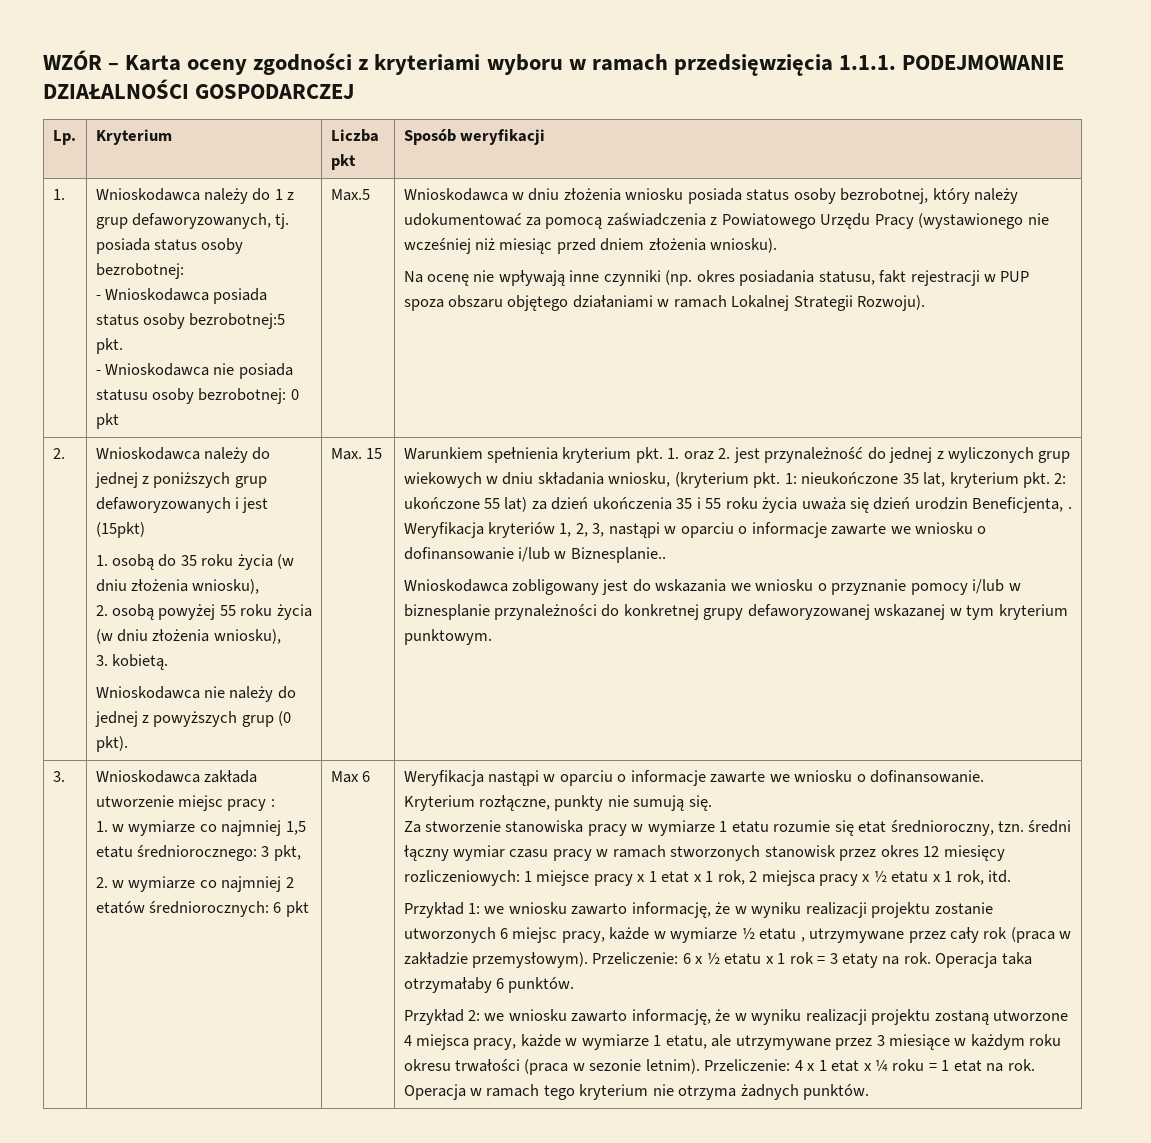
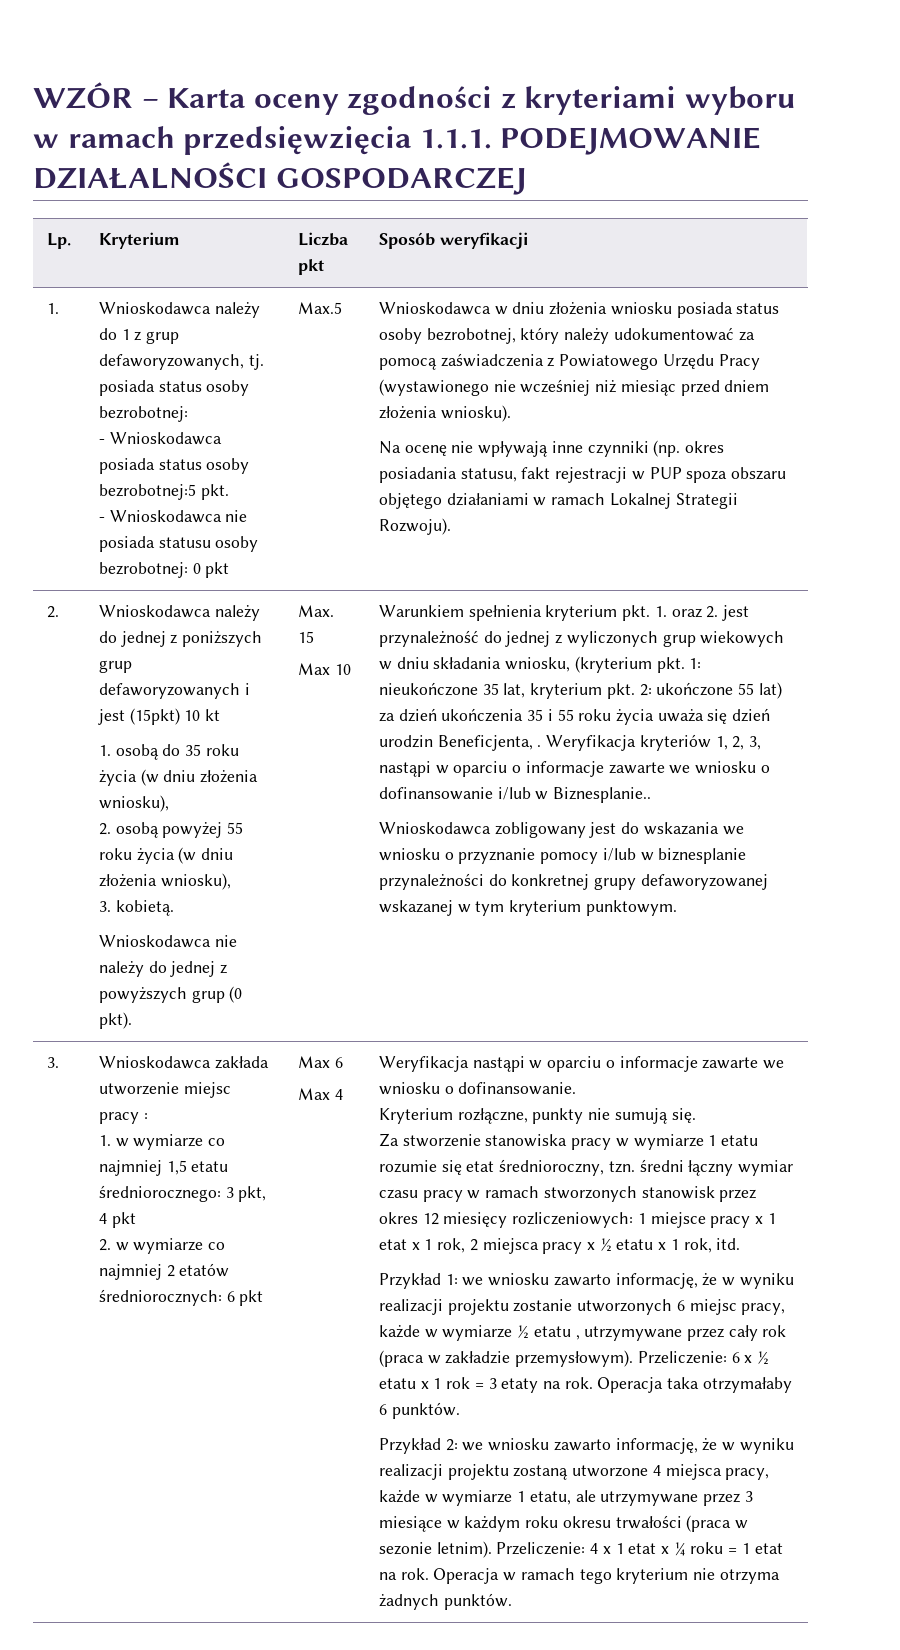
(145, 530) none -> [184,709,221,721] 10 kt
(382, 453) none -> [297,663,351,675] // Max 10
(301, 853) none -> [98,1212,136,1228] 4 pkt
(370, 776) none -> [297,1088,343,1100] // Max 4

